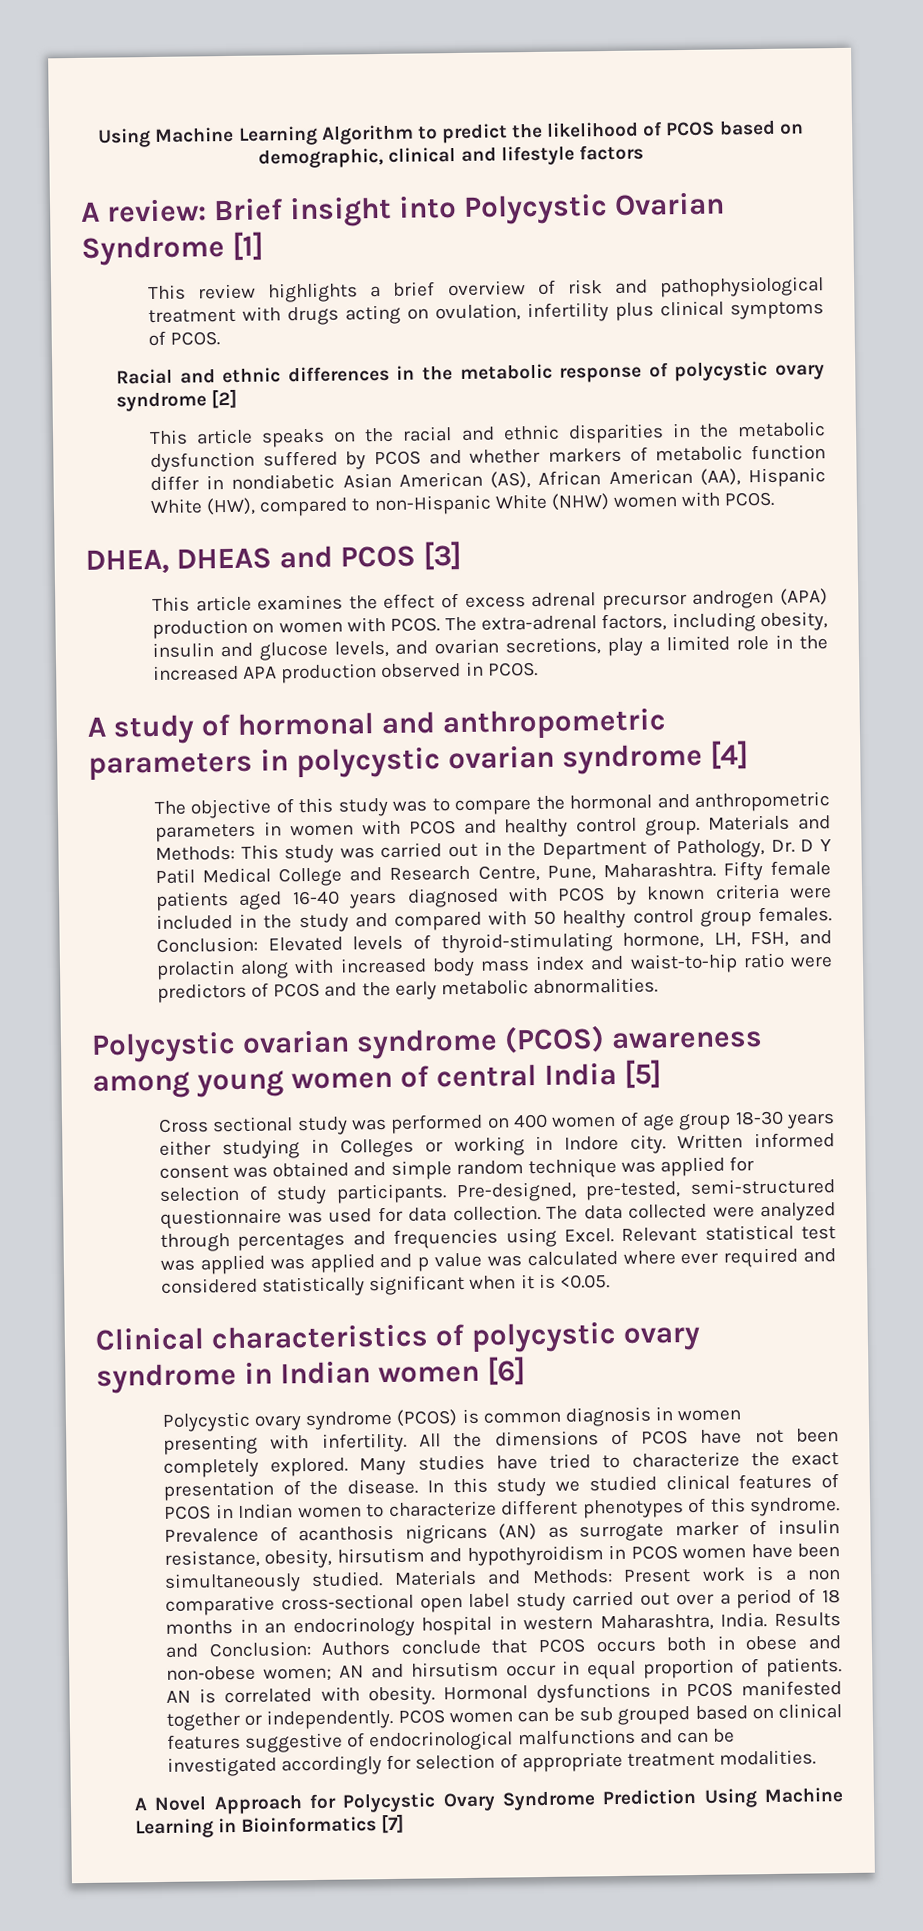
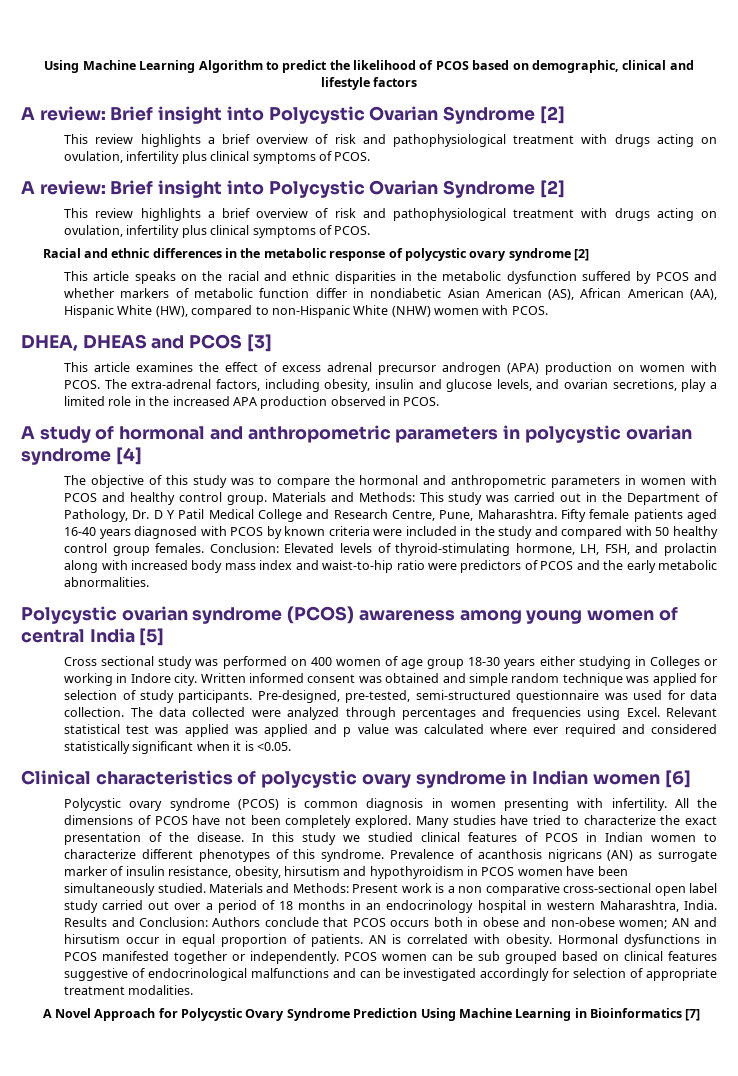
[231,231,264,261] [1] -> [539,106,565,124] [64,134,717,147] [64,151,371,164] [21,180,565,198] [2] // This review highlights a brief overview of risk and pathophysiological treatment with drugs acting on ovulation, infertility plus clinical symptoms of PCOS. // A review: Brief insight into Polycystic Ovarian Syndrome [2]

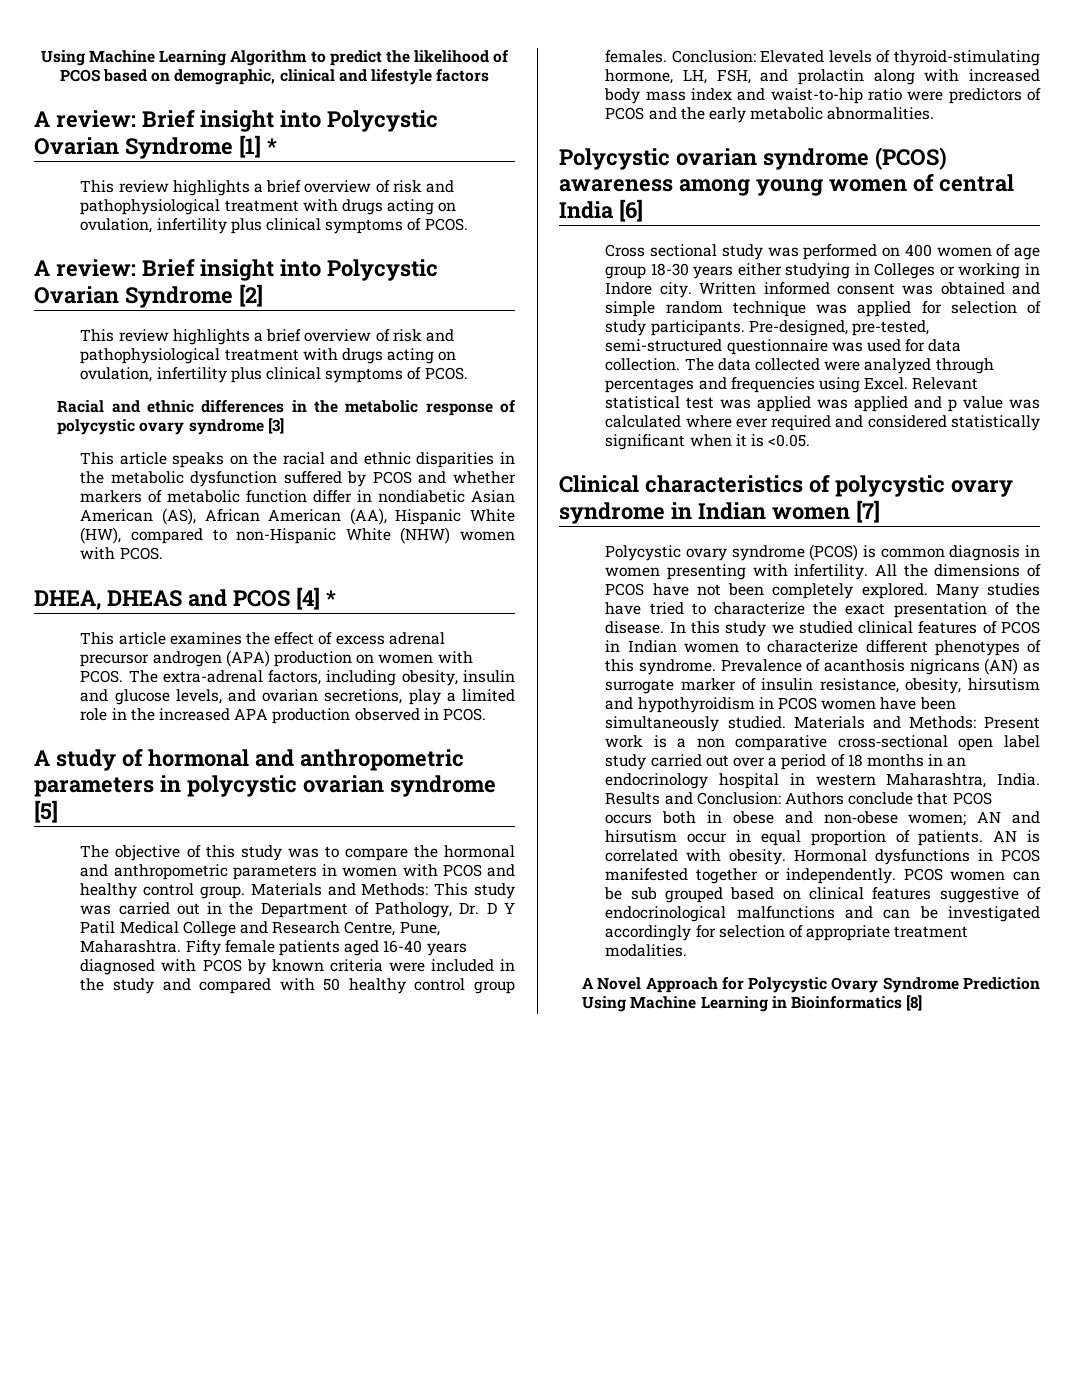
[539,106,565,124] [2] -> [238,135,277,158] [1] *
[574,249,590,261] [2] -> [267,418,284,434] [3]
[246,334,272,352] [3] -> [295,587,336,610] [4] *
[115,447,142,465] [4] -> [34,800,58,823] [5]
[139,628,165,646] [5] -> [618,199,643,222] [6]
[664,770,691,788] [6] -> [855,500,880,523] [7]
[685,1009,701,1021] [7] -> [906,995,923,1011] [8]

